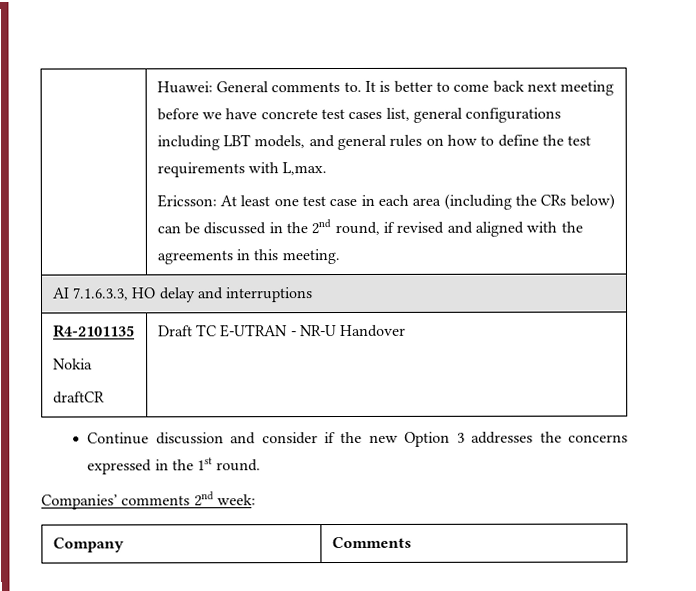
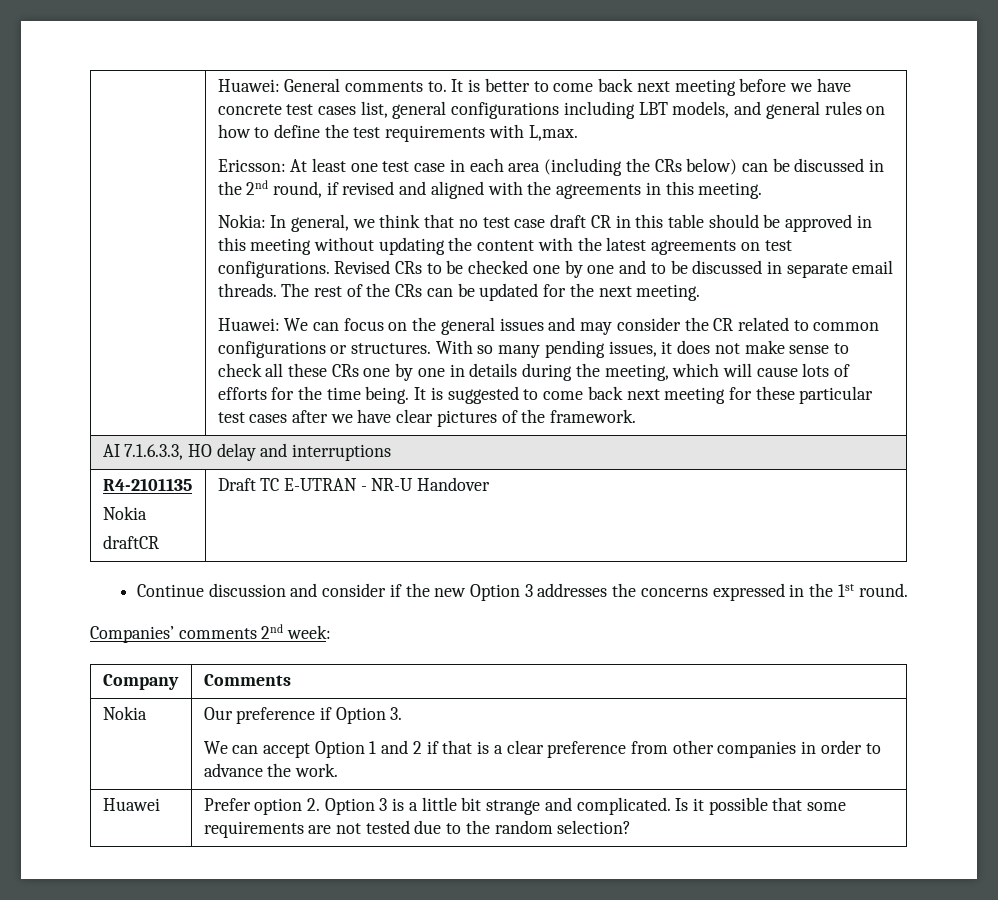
(340, 257) none -> [217,214,872,232] [217,237,792,255] [217,260,894,278] [217,283,701,301] [217,317,880,335] [217,340,850,358] [217,363,851,381] [217,386,874,404] [217,409,637,427] // Nokia: In general, we think that no test case draft CR in this table should be approved in this meeting without updating the content with the latest agreements on test configurations. Revised CRs to be checked one by one and to be discussed in separate email threads. The rest of the CRs can be updated for the next meeting. // Huawei: We can focus on the general issues and may consider the CR related to common configurations or structures. With so many pending issues, it does not make sense to check all these CRs one by one in details during the meeting, which will cause lots of efforts for the time being. It is suggested to come back next meeting for these particular test cases after we have clear pictures of the framework.
(412, 542) none -> [102,706,147,720] [203,707,403,724] [203,740,881,758] [203,763,339,777] [102,798,160,811] [203,797,847,815] [203,820,632,838] // Nokia | Our preference if Option 3. // We can accept Option 1 and 2 if that is a clear preference from other companies in order to advance the work. // Huawei | Prefer option 2. Option 3 is a little bit strange and complicated. Is it possible that some requirements are not tested due to the random selection?

